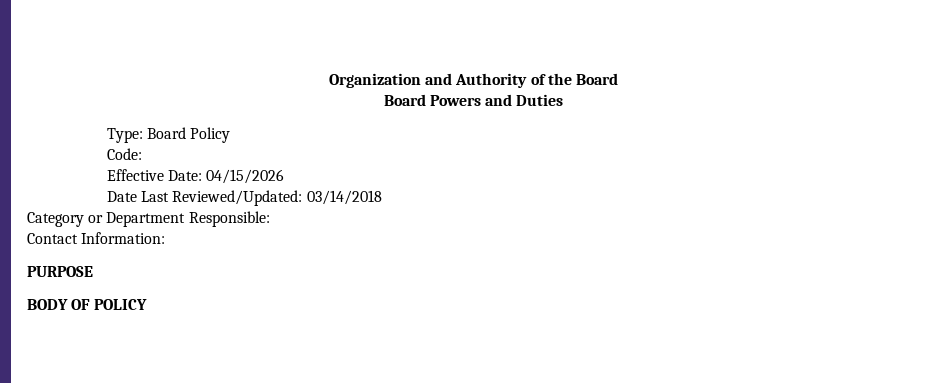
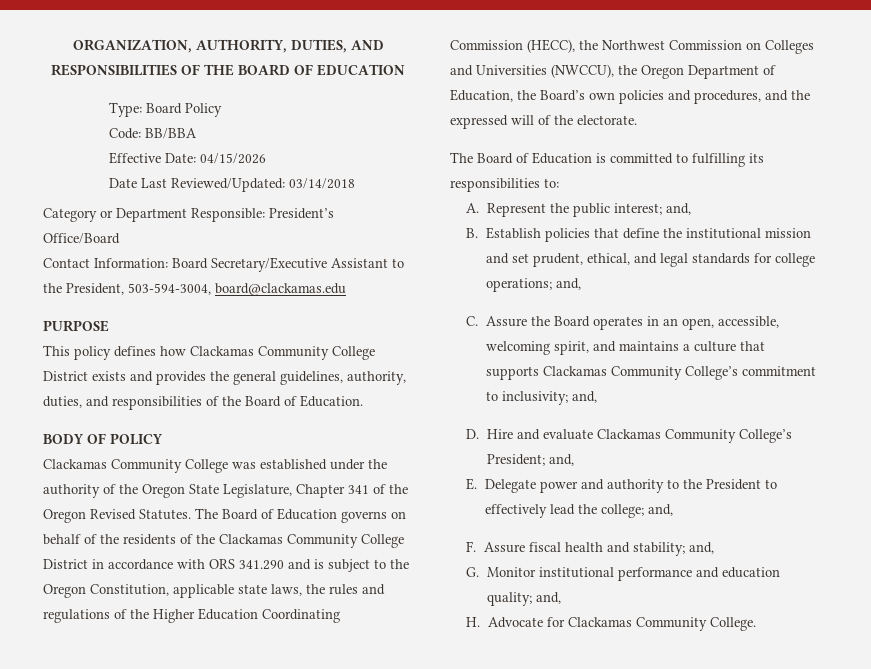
[329,73,618,88] [383,94,564,106] Organization and Authority of the Board // Board Powers and Duties -> [72,39,384,53] [51,64,405,76] ORGANIZATION, AUTHORITY, DUTIES, AND RESPONSIBILITIES OF THE BOARD OF EDUCATION
(143, 154) none -> [144,128,197,139] BB/BBA
(270, 219) none -> [269,208,334,219] [43,233,120,244] President’s Office/Board
[27,266,93,277] [27,299,148,310] // PURPOSE // BODY OF POLICY -> [172,257,404,272] [43,283,346,296] [43,320,109,332] [43,345,375,360] [43,371,406,385] [43,395,363,410] [43,433,163,445] [43,459,387,473] [43,484,408,498] [43,508,406,523] [43,534,404,548] [43,559,409,572] [43,584,385,598] [43,608,340,623] [450,39,814,54] [450,64,776,79] [450,89,810,104] [450,115,637,129] [450,152,764,167] [450,178,559,192] [466,203,691,217] [466,227,811,242] [485,253,815,267] [485,278,581,292] [466,316,779,330] [485,341,765,355] [485,366,816,380] [485,391,597,405] [466,429,792,443] [486,454,574,466] [466,478,777,493] [484,504,673,518] [466,541,714,556] [466,567,780,581] [486,592,561,606] [466,617,756,631] Board Secretary/Executive Assistant to the President, 503-594-3004, board@clackamas.edu // PURPOSE // This policy defines how Clackamas Community College District exists and provides the general guidelines, authority, duties, and responsibilities of the Board of Education. // BODY OF POLICY // Clackamas Community College was established under the authority of the Oregon State Legislature, Chapter 341 of the Oregon Revised Statutes. The Board of Education governs on behalf of the residents of the Clackamas Community College District in accordance with ORS 341.290 and is subject to the Oregon Constitution, applicable state laws, the rules and regulations of the Higher Education Coordinating Commission (HECC), the Northwest Commission on Colleges and Universities (NWCCU), the Oregon Department of Education, the Board’s own policies and procedures, and the expressed will of the electorate. // The Board of Education is committed to fulfilling its responsibilities to: // A. Represent the public interest; and, // B. Establish policies that define the institutional mission and set prudent, ethical, and legal standards for college operations; and, // C. Assure the Board operates in an open, accessible, welcoming spirit, and maintains a culture that supports Clackamas Community College’s commitment to inclusivity; and, // D. Hire and evaluate Clackamas Community College’s President; and, // E. Delegate power and authority to the President to effectively lead the college; and, // F. Assure fiscal health and stability; and, // G. Monitor institutional performance and education quality; and, // H. Advocate for Clackamas Community College.

